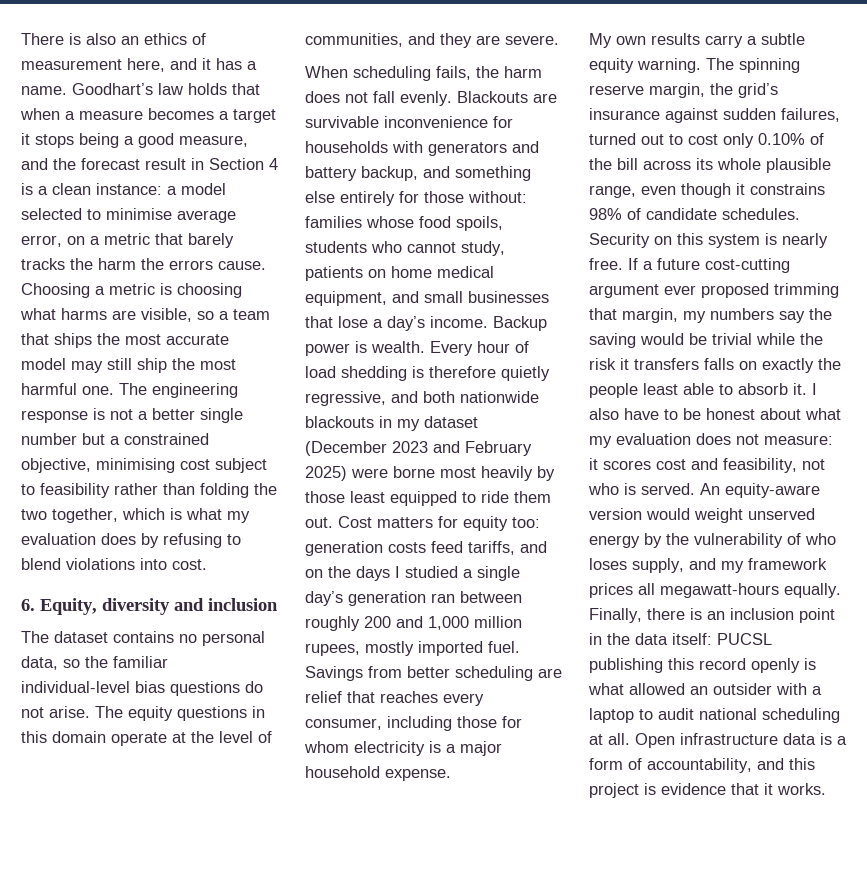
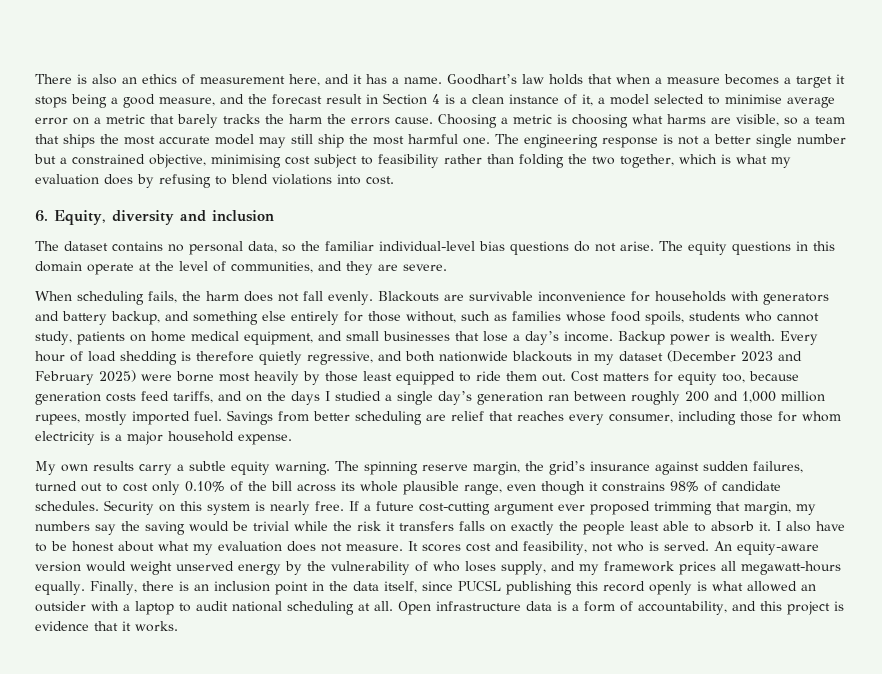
[96,183,162,195] instance: -> [509,94,593,106] instance of it,
[21,235,62,247] error, -> [35,117,68,125] error
[468,191,527,203] without: -> [406,311,507,323] without, such as
[512,517,540,528] too: -> [722,371,799,383] too, because
[764,435,833,445] [589,458,598,470] measure: it -> [346,541,418,551] measure. It
[672,633,712,645] itself: -> [383,581,453,593] itself, since

